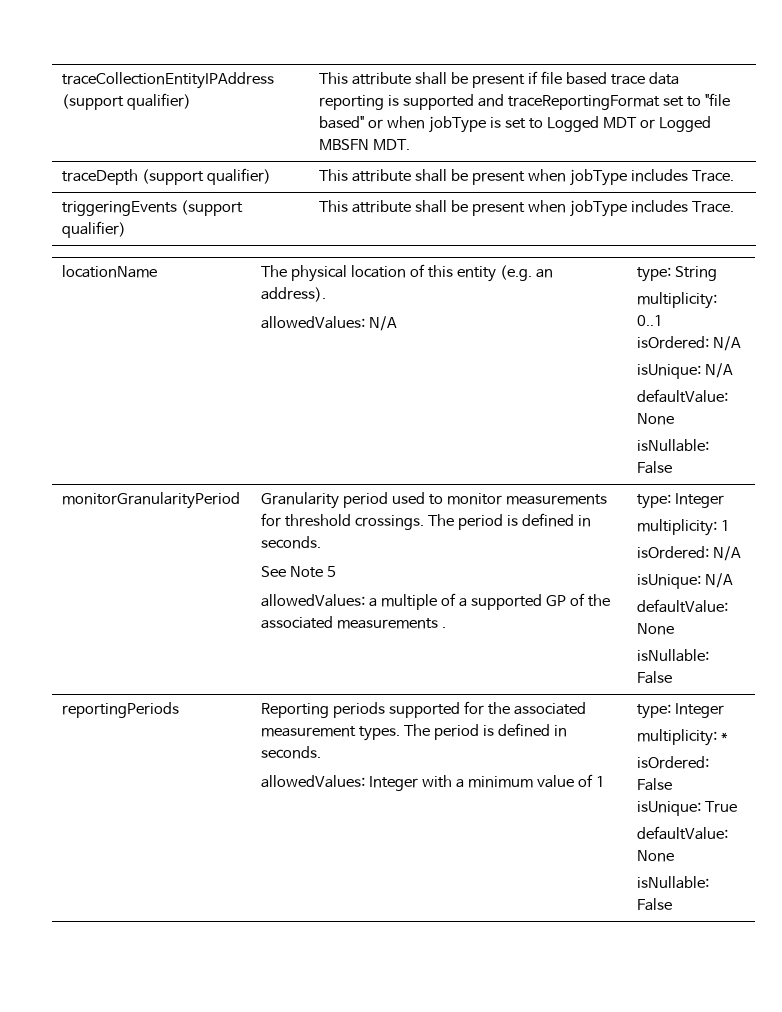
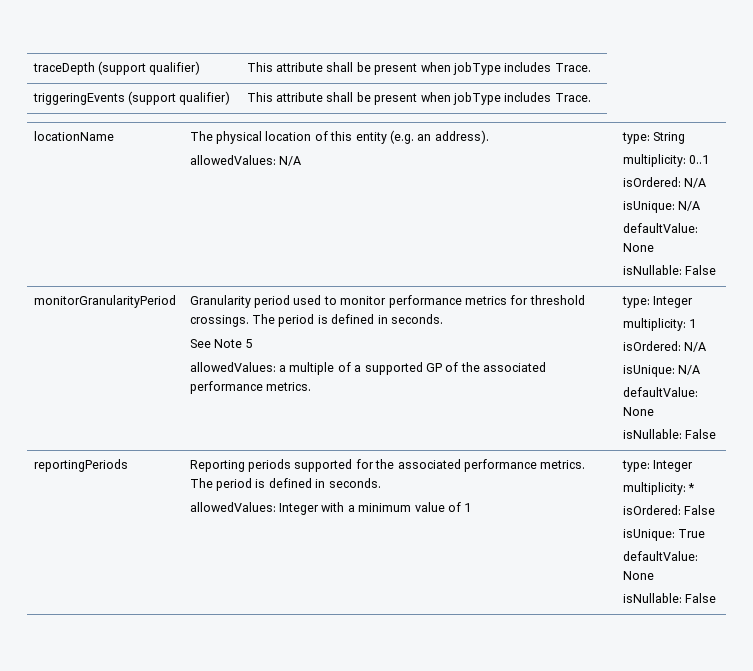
[62,72,275,89] [62,93,192,110] [319,71,679,88] [319,93,730,110] [319,116,711,133] [319,139,411,150] traceCollectionEntityIPAddress (support qualifier) | This attribute shall be present if file based trace data reporting is supported and traceReportingFormat set to "file based" or when jobType is set to Logged MDT or Logged MBSFN MDT. // -> (32, 68) none
[505,494,607,505] measurements -> [388,295,507,308] performance metrics
[337,618,447,629] measurements . -> [189,381,312,394] performance metrics.
[261,726,401,741] measurement types. -> [463,459,586,472] performance metrics.

